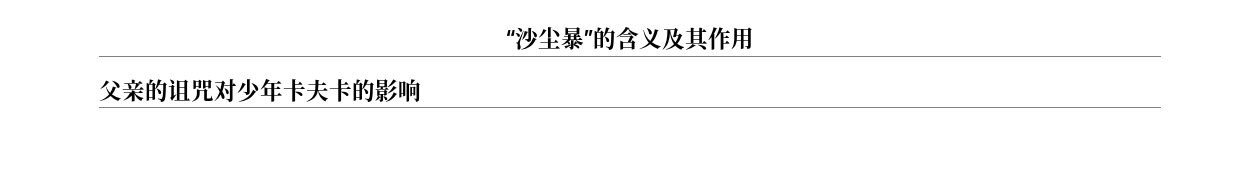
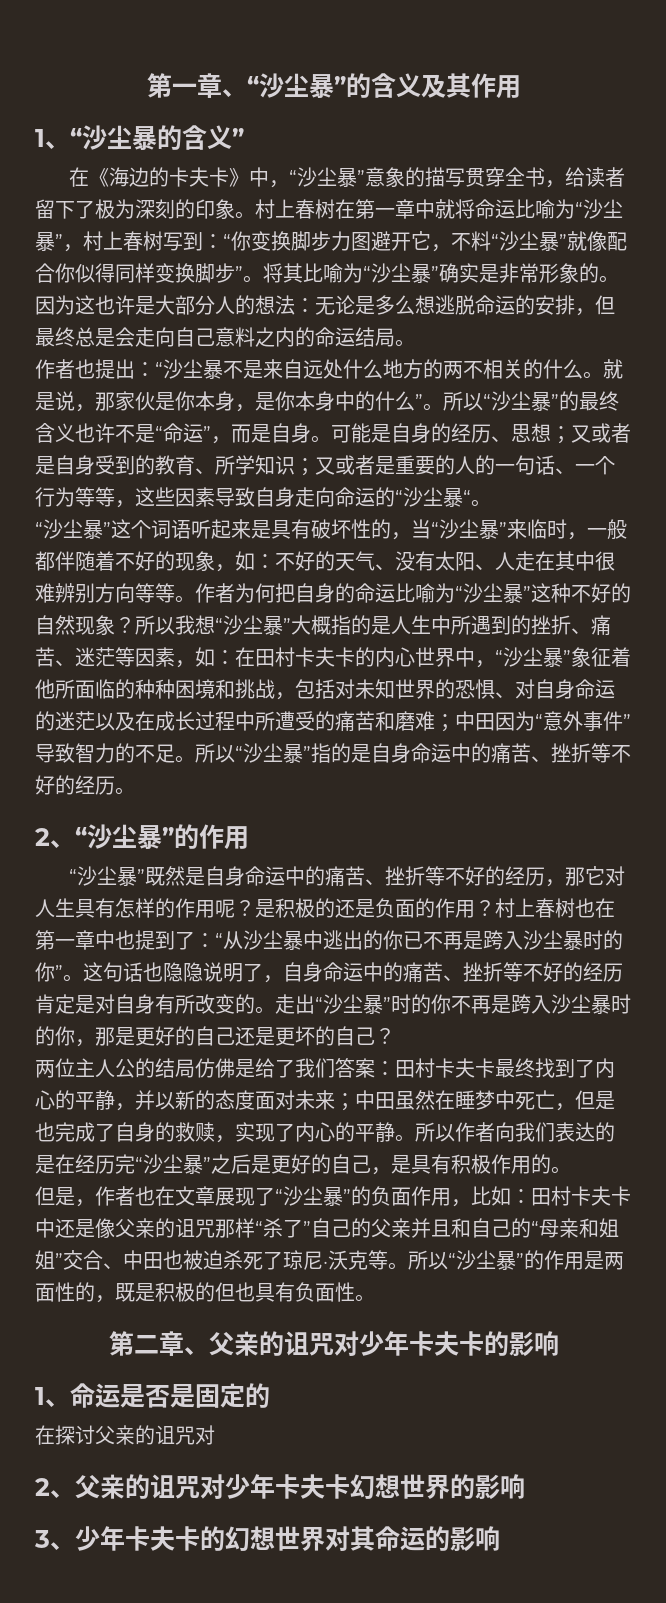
(506, 38) none -> [147,73,247,98] 第一章、
(754, 38) none -> [35,125,244,150] [69,167,626,188] [35,199,623,219] [35,231,627,252] [35,263,619,283] [35,295,615,316] [35,327,415,347] [35,359,623,379] [35,391,619,412] [35,423,631,444] [35,455,615,476] [35,487,491,508] [35,519,627,540] [35,551,615,572] [35,583,631,603] [35,615,611,636] [35,647,631,668] [35,679,615,700] [35,711,631,732] [35,743,631,764] [35,775,135,795] [35,824,249,850] [69,866,626,887] [35,898,615,918] [35,930,623,950] [35,962,623,983] [35,994,631,1014] [35,1026,395,1047] [35,1058,615,1078] [35,1090,615,1111] [35,1122,615,1143] [35,1154,571,1175] [35,1186,631,1207] [35,1218,619,1238] [35,1250,624,1270] [35,1282,375,1303] [109,1331,209,1356] 1、“沙尘暴的含义” // 在《海边的卡夫卡》中，“沙尘暴”意象的描写贯穿全书，给读者留下了极为深刻的印象。村上春树在第一章中就将命运比喻为“沙尘暴”，村上春树写到：“你变换脚步力图避开它，不料“沙尘暴”就像配合你似得同样变换脚步”。将其比喻为“沙尘暴”确实是非常形象的。因为这也许是大部分人的想法：无论是多么想逃脱命运的安排，但最终总是会走向自己意料之内的命运结局。 // 作者也提出：“沙尘暴不是来自远处什么地方的两不相关的什么。就是说，那家伙是你本身，是你本身中的什么”。所以“沙尘暴”的最终含义也许不是“命运”，而是自身。可能是自身的经历、思想；又或者是自身受到的教育、所学知识；又或者是重要的人的一句话、一个行为等等，这些因素导致自身走向命运的“沙尘暴“。 // “沙尘暴”这个词语听起来是具有破坏性的，当“沙尘暴”来临时，一般都伴随着不好的现象，如：不好的天气、没有太阳、人走在其中很难辨别方向等等。作者为何把自身的命运比喻为“沙尘暴”这种不好的自然现象？所以我想“沙尘暴”大概指的是人生中所遇到的挫折、痛苦、迷茫等因素，如：在田村卡夫卡的内心世界中，“沙尘暴”象征着他所面临的种种困境和挑战，包括对未知世界的恐惧、对自身命运的迷茫以及在成长过程中所遭受的痛苦和磨难；中田因为“意外事件”导致智力的不足。所以“沙尘暴”指的是自身命运中的痛苦、挫折等不好的经历。 // 2、“沙尘暴”的作用 // “沙尘暴”既然是自身命运中的痛苦、挫折等不好的经历，那它对人生具有怎样的作用呢？是积极的还是负面的作用？村上春树也在第一章中也提到了：“从沙尘暴中逃出的你已不再是跨入沙尘暴时的你”。这句话也隐隐说明了，自身命运中的痛苦、挫折等不好的经历肯定是对自身有所改变的。走出“沙尘暴”时的你不再是跨入沙尘暴时的你，那是更好的自己还是更坏的自己？ // 两位主人公的结局仿佛是给了我们答案：田村卡夫卡最终找到了内心的平静，并以新的态度面对未来；中田虽然在睡梦中死亡，但是也完成了自身的救赎，实现了内心的平静。所以作者向我们表达的是在经历完“沙尘暴”之后是更好的自己，是具有积极作用的。 // 但是，作者也在文章展现了“沙尘暴”的负面作用，比如：田村卡夫卡中还是像父亲的诅咒那样“杀了”自己的父亲并且和自己的“母亲和姐姐”交合、中田也被迫杀死了琼尼·沃克等。所以“沙尘暴”的作用是两面性的，既是积极的但也具有负面性。 // 第二章、
(421, 90) none -> [35,1383,270,1408] [35,1425,215,1445] [35,1474,525,1500] [34,1526,500,1552] // 1、命运是否是固定的 // 在探讨父亲的诅咒对 // 2、父亲的诅咒对少年卡夫卡幻想世界的影响 // 3、少年卡夫卡的幻想世界对其命运的影响

